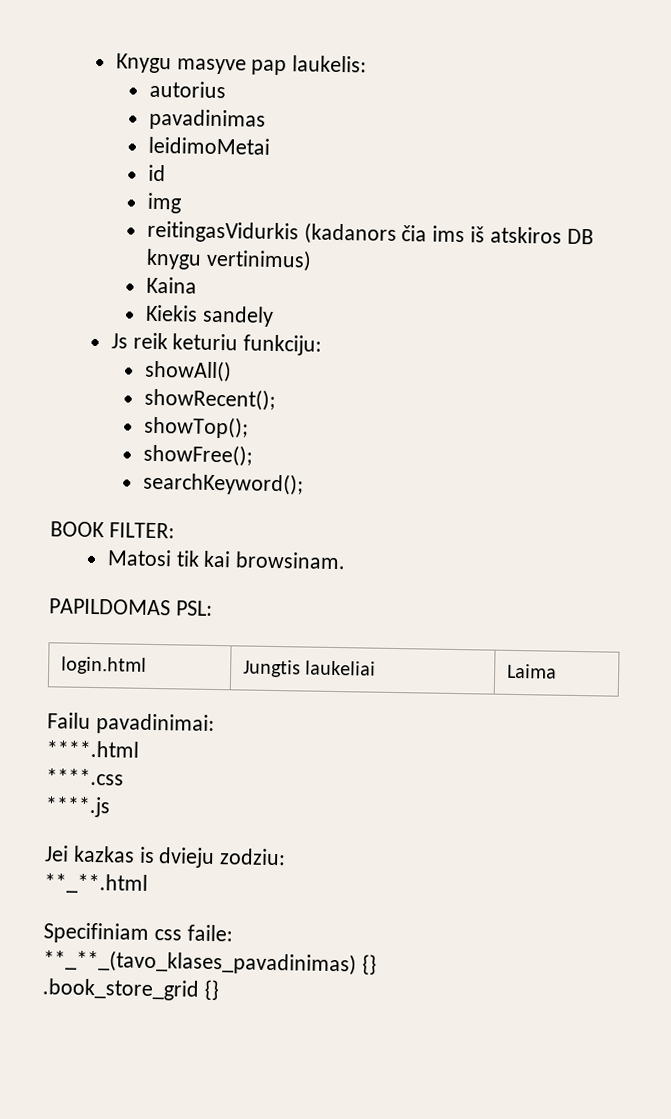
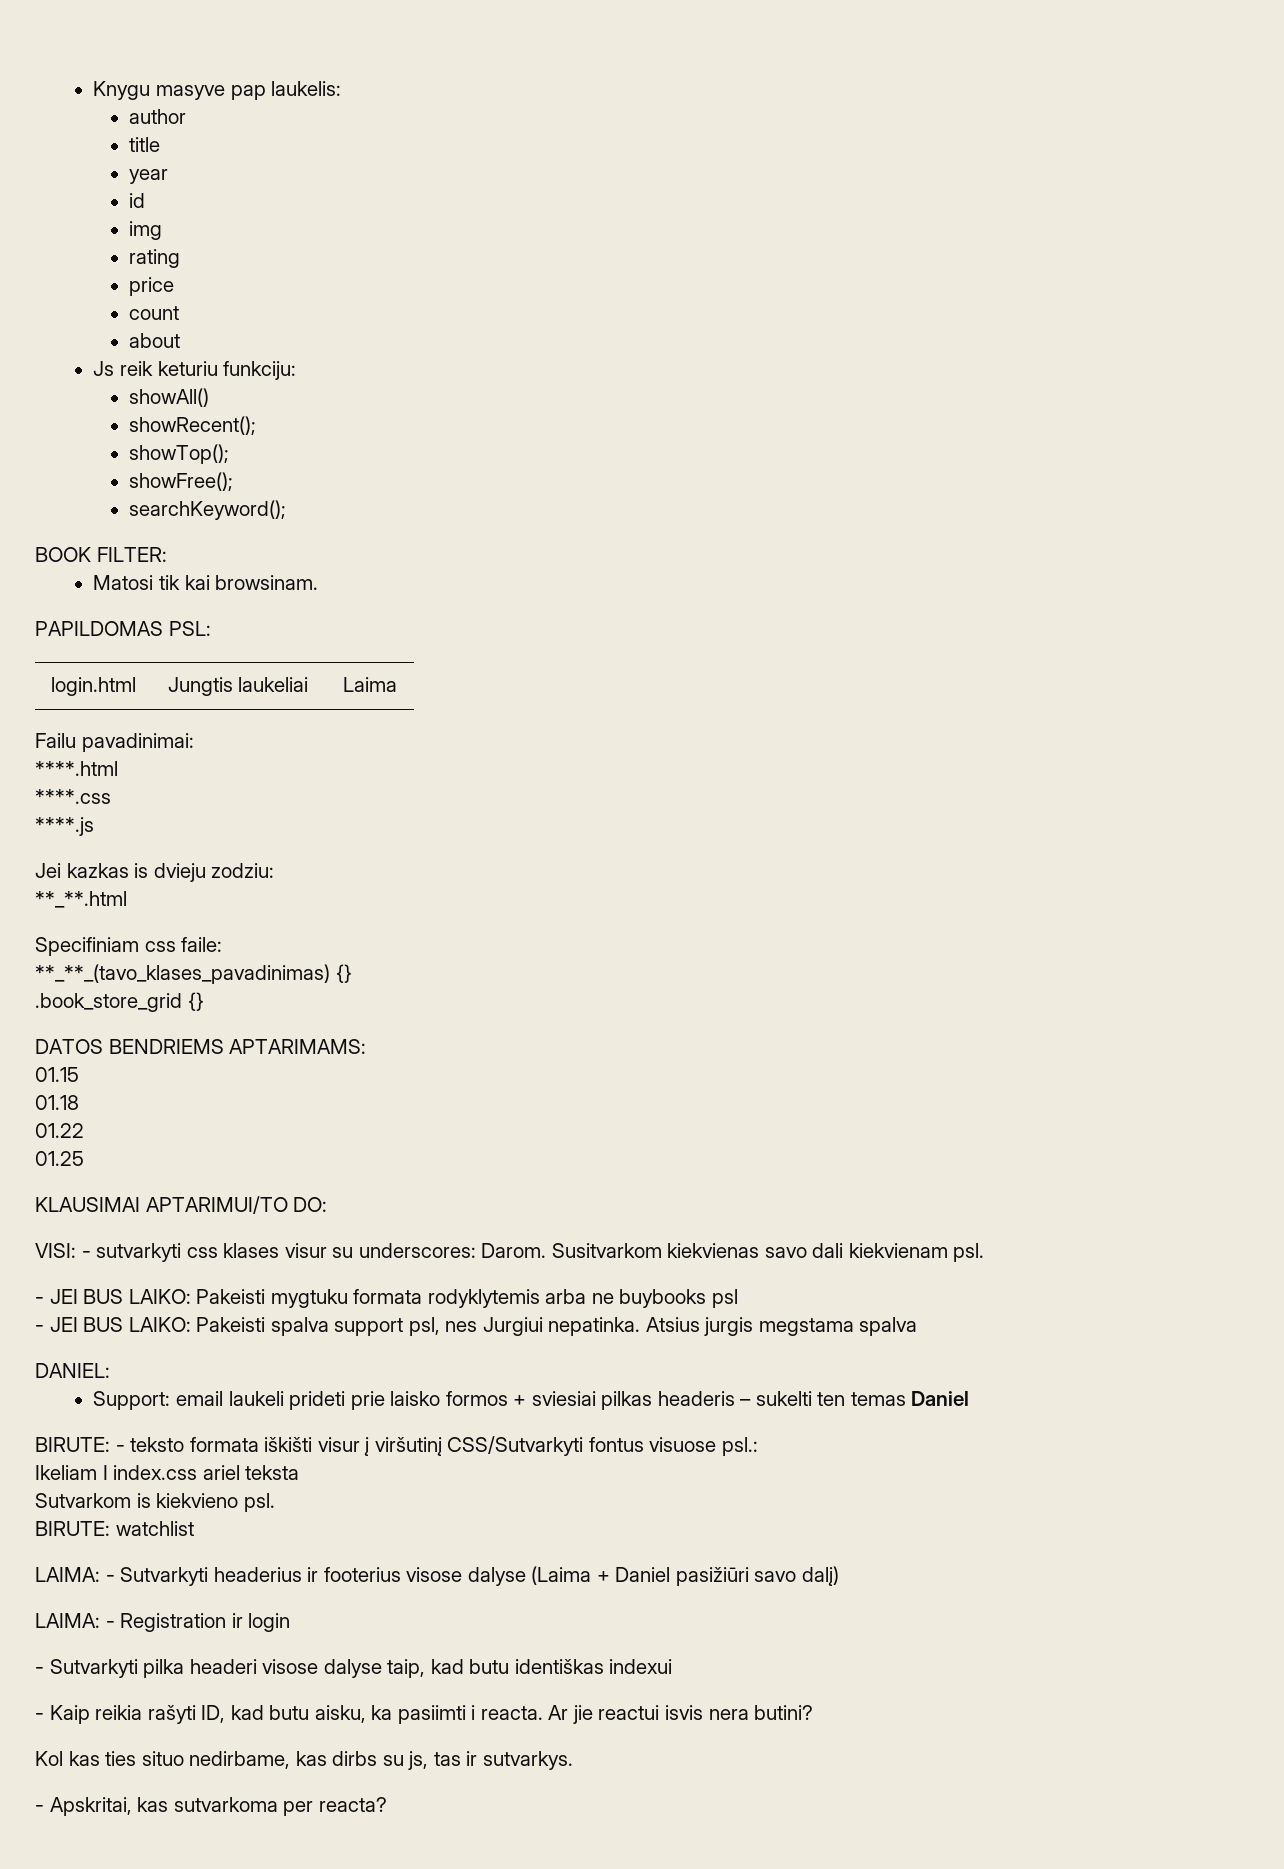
[148,80,226,99] [148,108,266,131] [147,136,270,155] autorius // pavadinimas // leidimoMetai -> [129,109,187,124] [129,137,161,152] [129,169,169,184] author // title // year
[146,220,594,245] [145,248,312,272] [145,276,197,294] [144,304,274,327] reitingasVidurkis (kadanors čia ims iš atskiros DB knygu vertinimus) // Kaina // Kiekis sandely -> [129,249,181,268] [129,277,175,296] [129,306,180,320] [129,333,181,348] rating // price // count // about
(220, 990) none -> [35,1039,367,1054] [35,1067,79,1082] [35,1095,79,1110] [35,1123,84,1138] [35,1151,84,1166] [35,1196,328,1214] [35,1243,985,1262] [35,1289,738,1308] [35,1317,918,1336] [35,1363,110,1378] [93,1391,970,1410] [35,1436,758,1456] [35,1465,300,1480] [35,1493,275,1512] [35,1521,194,1536] [35,1566,839,1586] [35,1613,291,1632] [35,1659,673,1678] [35,1705,814,1724] [35,1751,573,1770] [35,1797,387,1816] // DATOS BENDRIEMS APTARIMAMS: // 01.15 // 01.18 // 01.22 // 01.25 // KLAUSIMAI APTARIMUI/TO DO: // VISI: - sutvarkyti css klases visur su underscores: Darom. Susitvarkom kiekvienas savo dali kiekvienam psl. // - JEI BUS LAIKO: Pakeisti mygtuku formata rodyklytemis arba ne buybooks psl // - JEI BUS LAIKO: Pakeisti spalva support psl, nes Jurgiui nepatinka. Atsius jurgis megstama spalva // DANIEL: // Support: email laukeli prideti prie laisko formos + sviesiai pilkas headeris – sukelti ten temas Daniel // BIRUTE: - teksto formata iškišti visur į viršutinį CSS/Sutvarkyti fontus visuose psl.: // Ikeliam I index.css ariel teksta // Sutvarkom is kiekvieno psl. // BIRUTE: watchlist // LAIMA: - Sutvarkyti headerius ir footerius visose dalyse (Laima + Daniel pasižiūri savo dalį) // LAIMA: - Registration ir login // - Sutvarkyti pilka headeri visose dalyse taip, kad butu identiškas indexui // - Kaip reikia rašyti ID, kad butu aisku, ka pasiimti i reacta. Ar jie reactui isvis nera butini? // Kol kas ties situo nedirbame, kas dirbs su js, tas ir sutvarkys. // - Apskritai, kas sutvarkoma per reacta?

